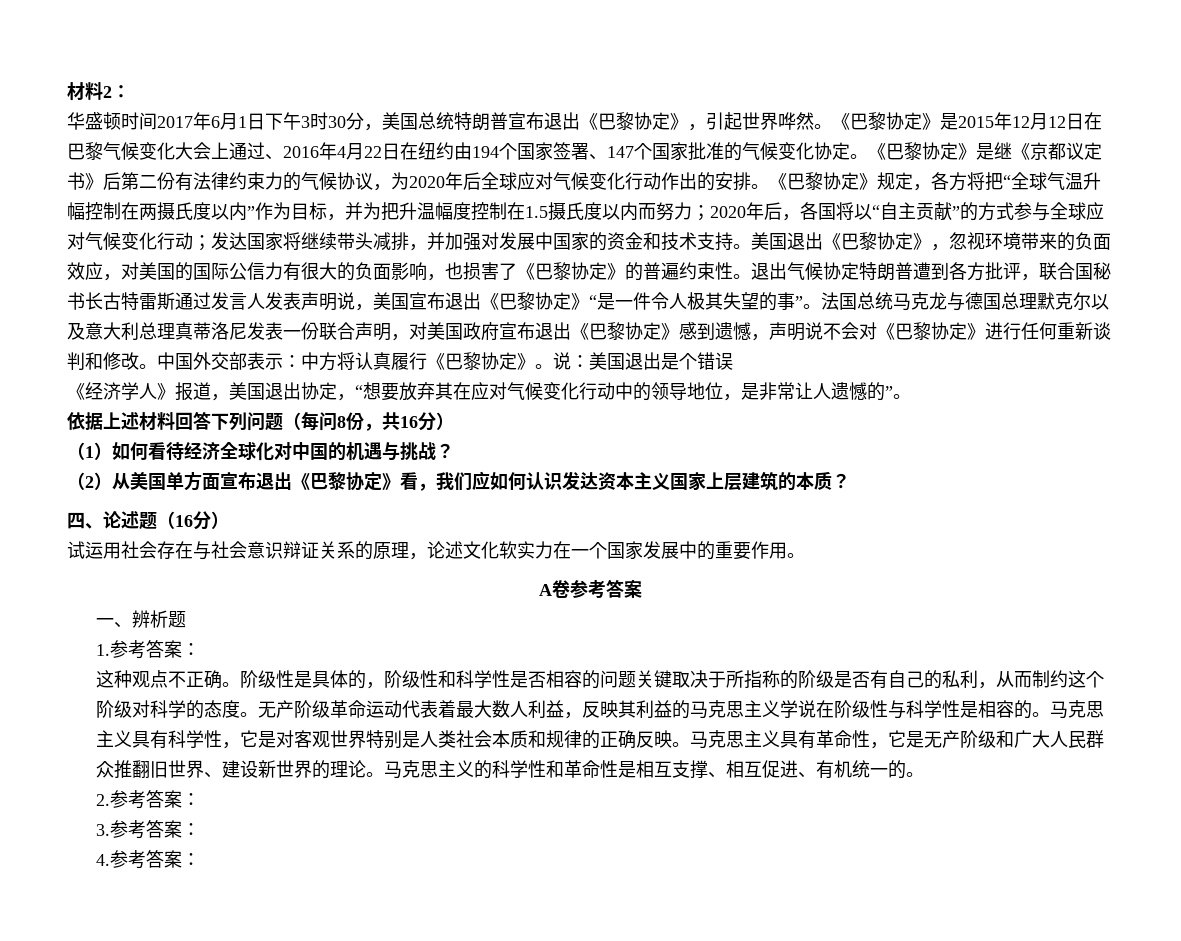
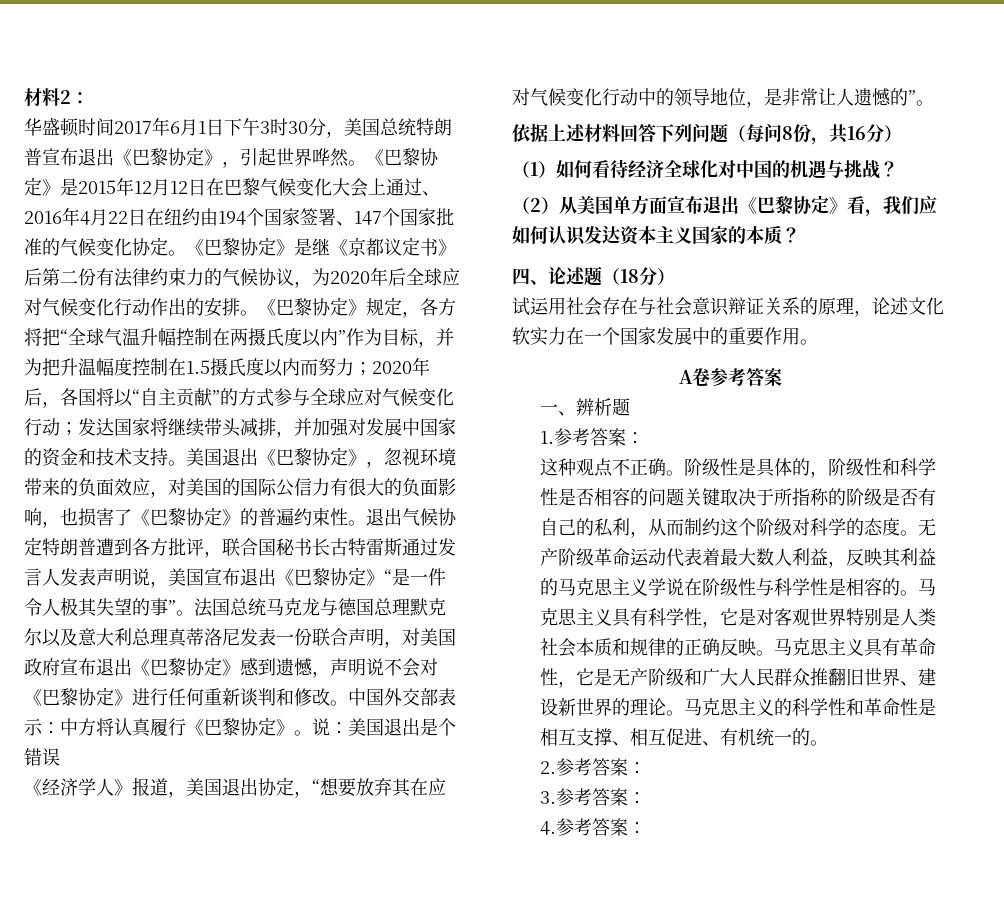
[706,471,778,491] 上层建筑 -> (728, 235) none
[175,515,193,527] 16 -> [620,269,639,283] 18

